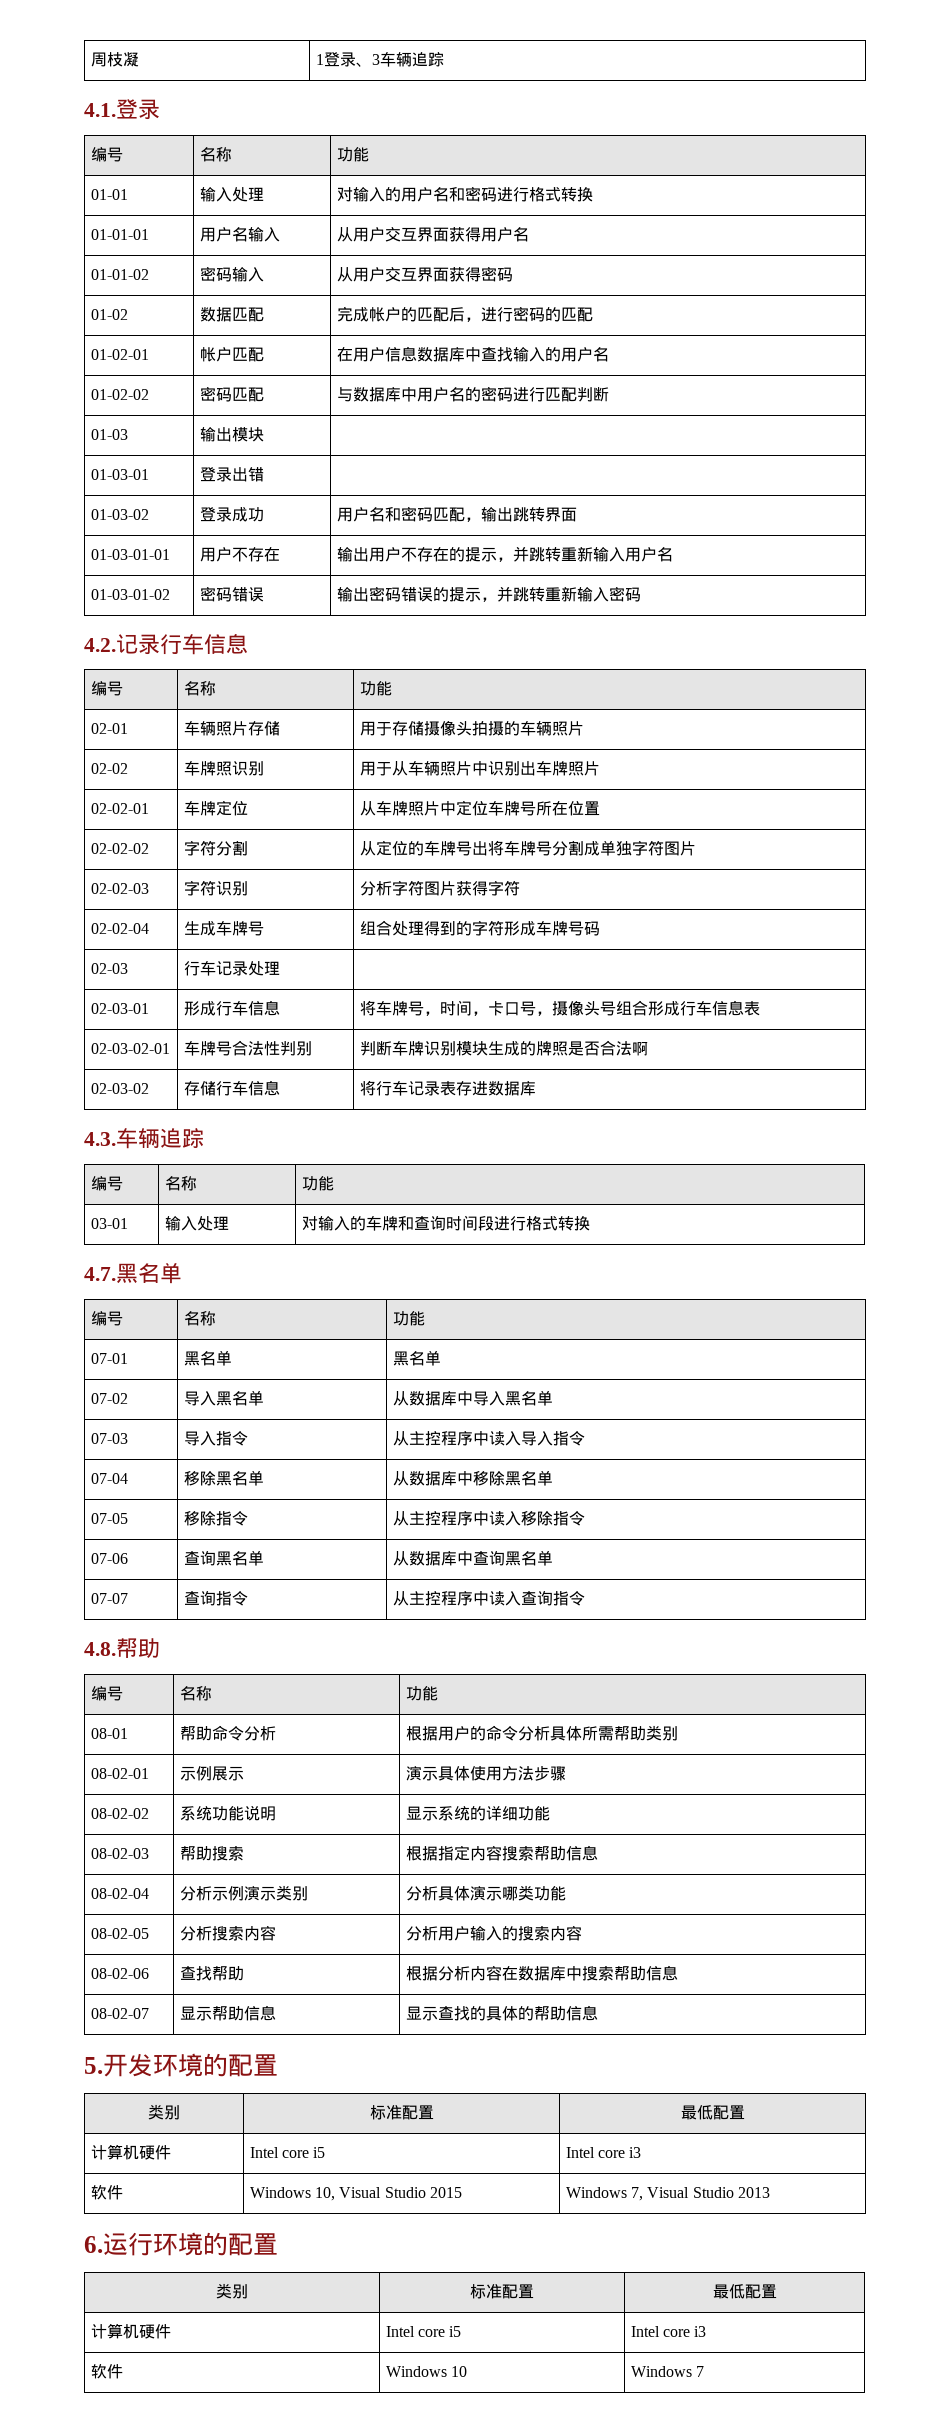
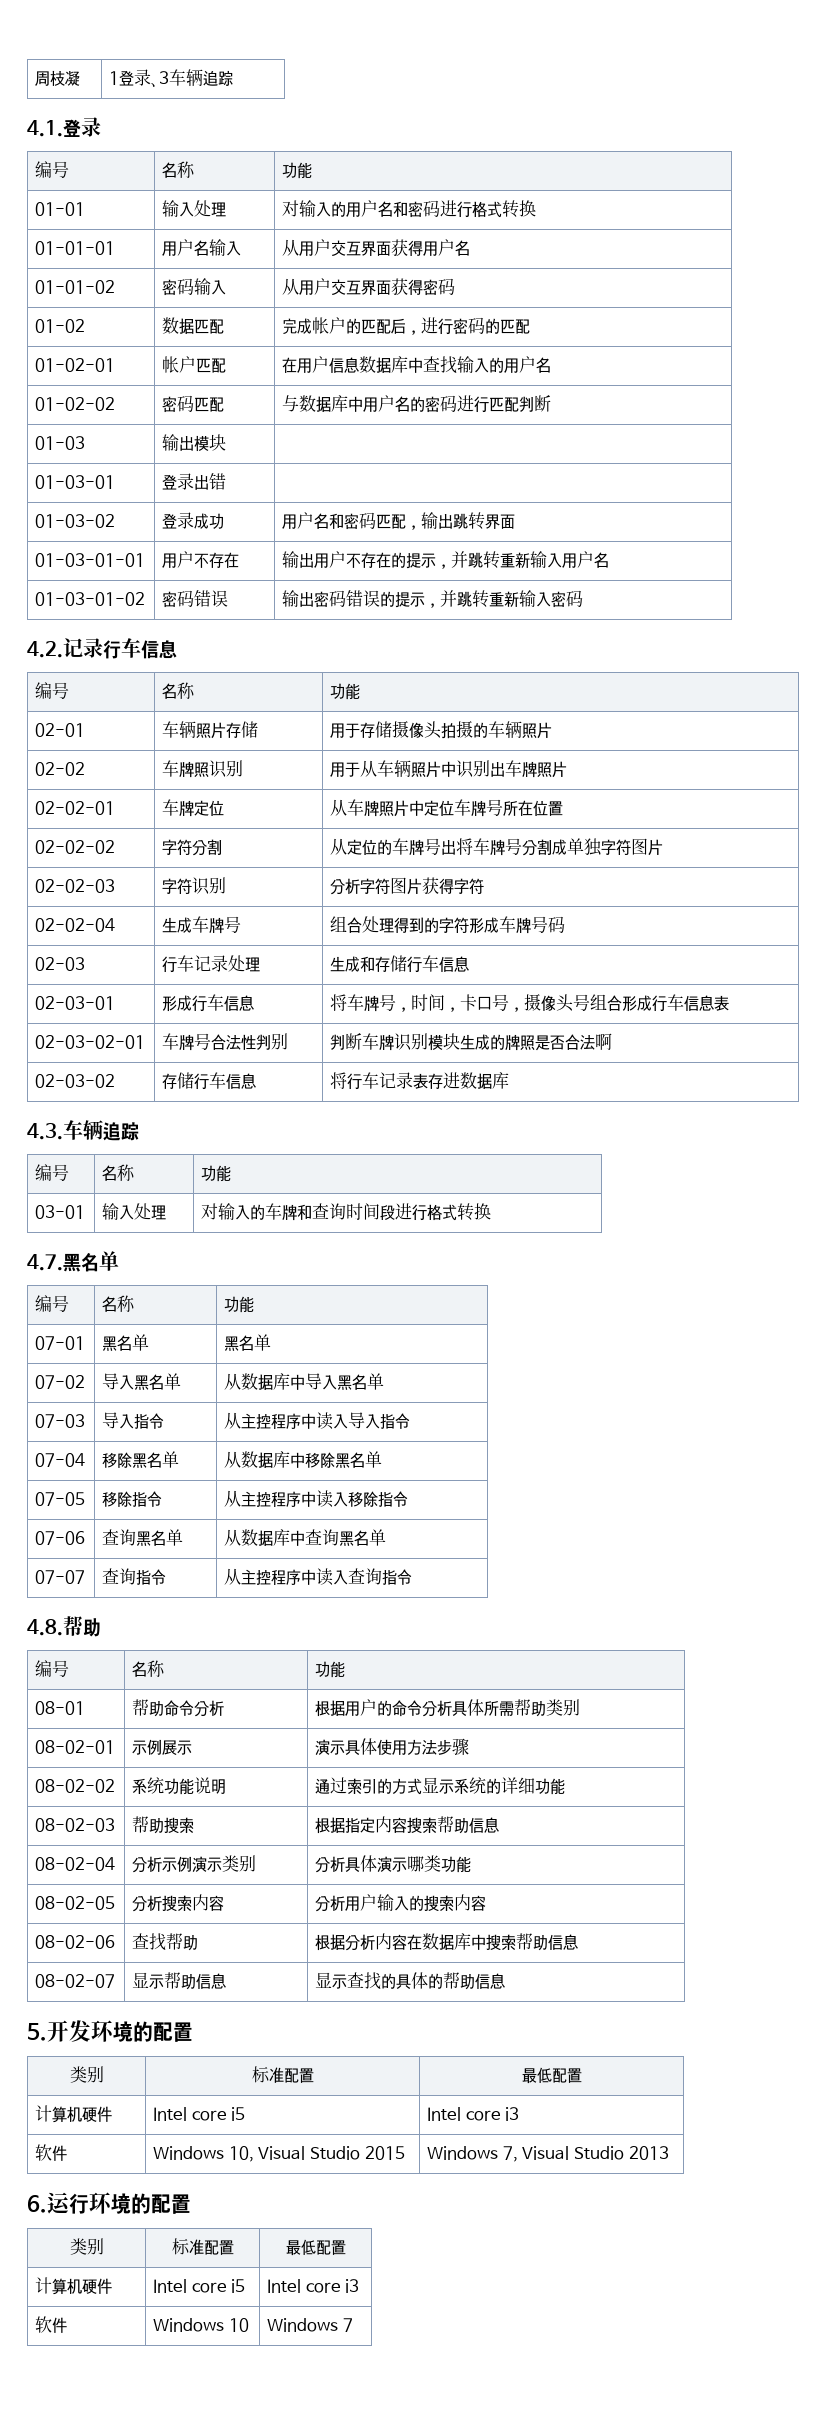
(280, 968) none -> [330,955,470,973] 生成和存储行车信息
(276, 1813) none -> [315,1777,423,1795] 通过索引的方式

